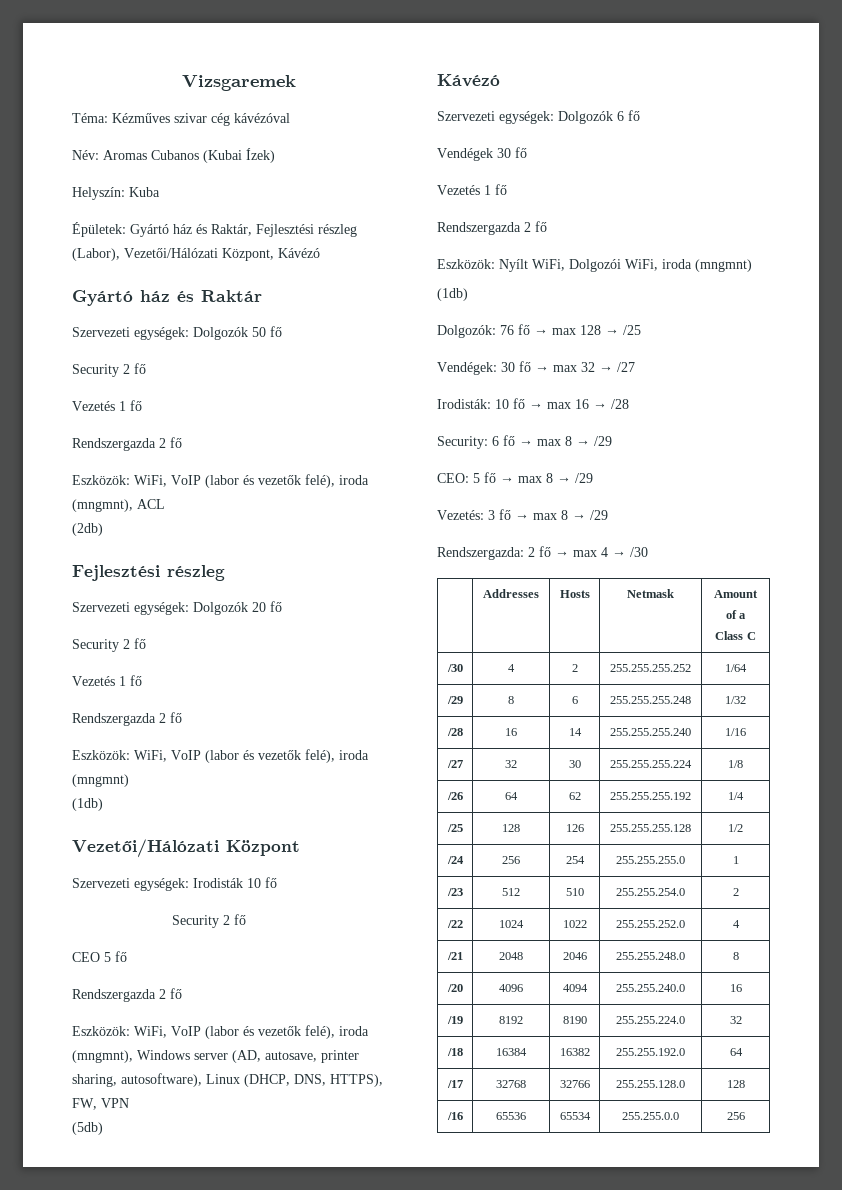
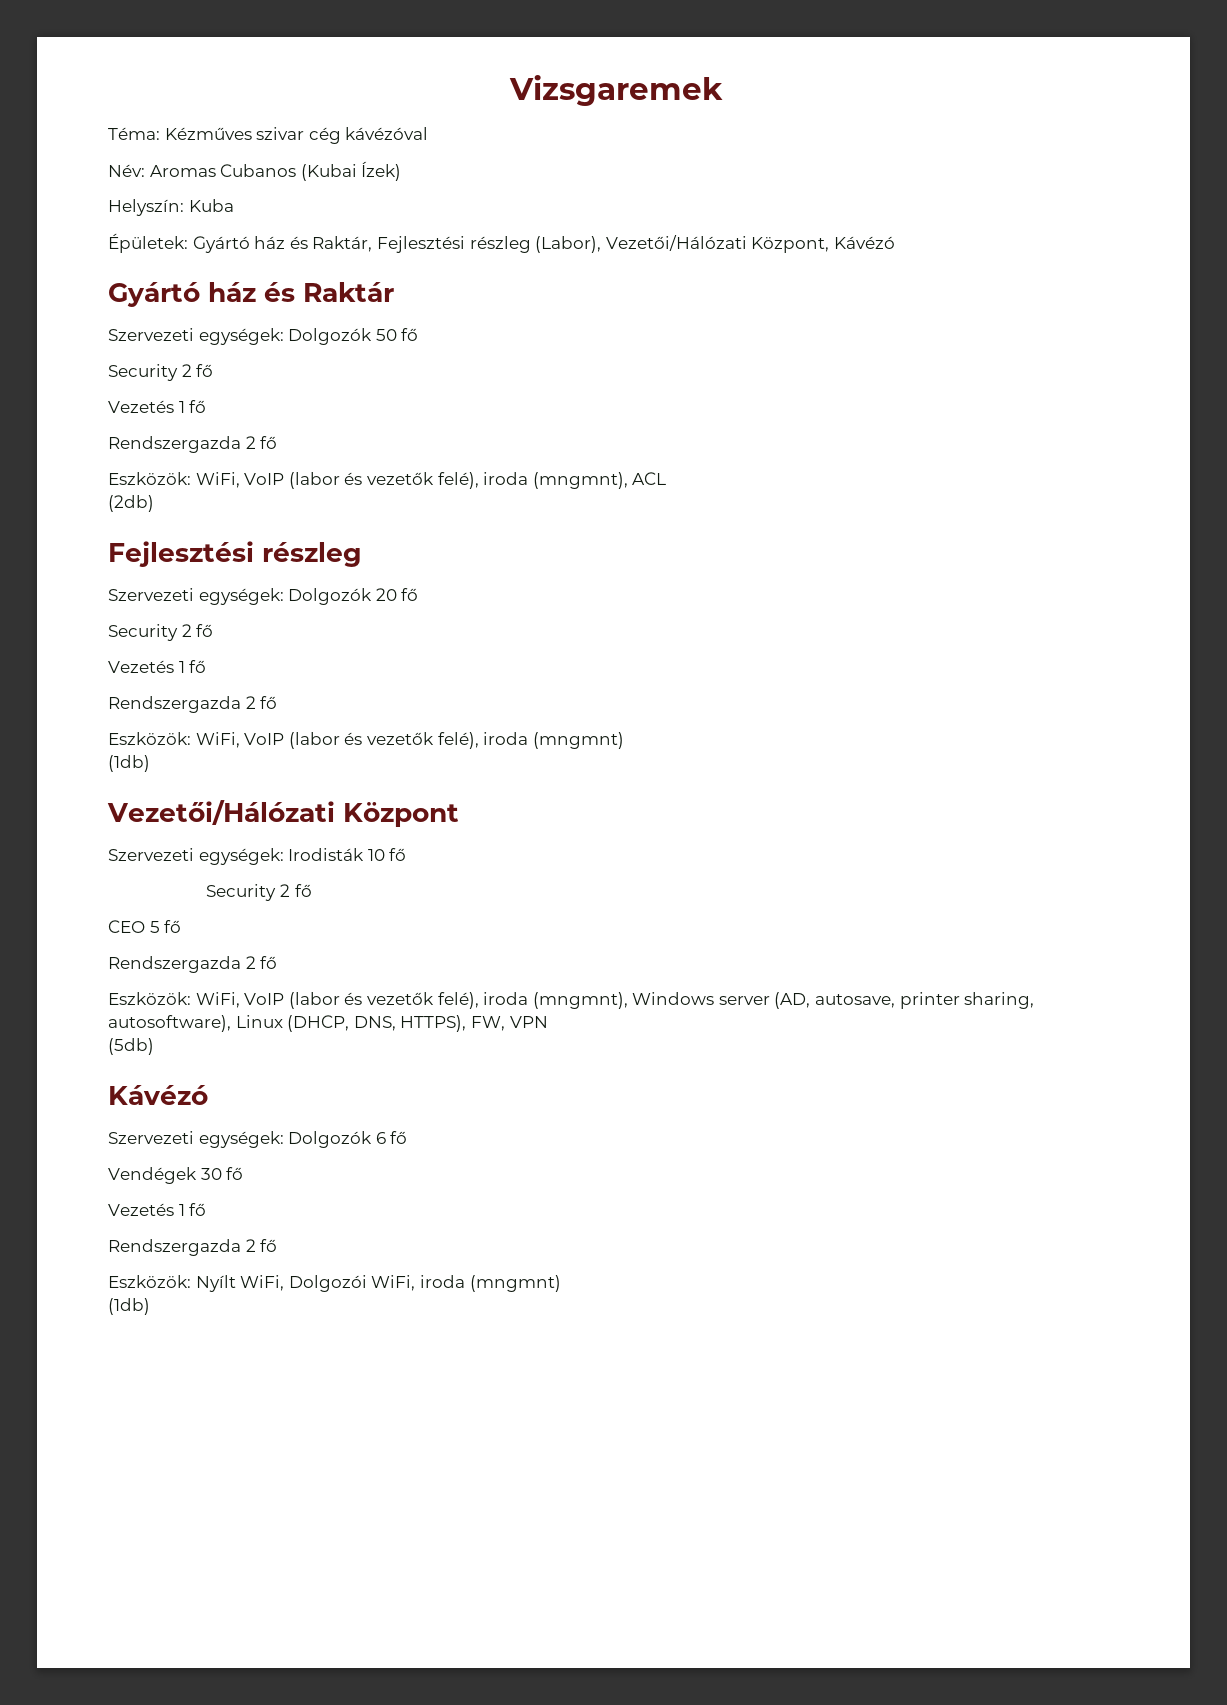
[437,324,641,338] [437,361,635,375] [437,398,629,409] [437,435,612,449] [437,472,593,483] [437,509,608,520] [437,546,648,560] [483,589,539,598] [559,590,590,598] [627,589,674,598] [714,590,758,598] [725,610,747,619] [715,631,756,640] [446,664,463,672] [508,664,515,672] [571,664,578,672] [610,664,691,672] [725,664,747,672] [446,696,463,704] [508,696,514,704] [571,696,578,704] [610,696,691,704] [725,696,746,704] [446,728,463,736] [505,728,517,736] [568,728,582,736] [610,728,691,736] [725,728,746,736] [446,760,463,768] [505,760,517,768] [568,760,581,768] [610,760,692,768] [728,760,743,768] [446,792,463,800] [505,792,518,800] [568,792,581,800] [610,792,691,800] [728,792,744,800] [446,824,463,832] [502,824,520,832] [565,824,584,832] [610,824,691,832] [728,824,743,832] [446,856,464,864] [502,856,520,864] [565,856,585,864] [616,856,685,864] [732,856,739,864] [446,888,463,896] [502,888,520,896] [565,888,584,896] [616,888,685,896] [732,888,739,896] [446,920,463,928] [499,920,524,928] [562,920,587,928] [616,920,685,928] [732,920,740,928] [446,952,463,960] [499,952,523,960] [562,952,587,960] [616,952,685,960] [732,952,739,960] [446,984,463,992] [499,984,523,992] [562,984,588,992] [616,984,685,992] [729,984,742,992] [446,1016,463,1024] [499,1016,523,1024] [562,1016,587,1024] [616,1016,685,1024] [729,1016,742,1024] [446,1048,463,1056] [496,1048,527,1056] [559,1048,590,1056] [616,1048,685,1056] [729,1048,743,1056] [446,1080,463,1088] [496,1080,526,1088] [559,1080,590,1088] [616,1080,685,1088] [726,1080,745,1088] [446,1112,463,1120] [496,1112,526,1120] [559,1112,591,1120] [622,1112,679,1120] [726,1112,745,1120] // Dolgozók: 76 fő → max 128 → /25 // Vendégek: 30 fő → max 32 → /27 // Irodisták: 10 fő → max 16 → /28 // Security: 6 fő → max 8 → /29 // CEO: 5 fő → max 8 → /29 // Vezetés: 3 fő → max 8 → /29 // Rendszergazda: 2 fő → max 4 → /30 // | Addresses | Hosts | Netmask | Amount of a Class C // /30 | 4 | 2 | 255.255.255.252 | 1/64 // /29 | 8 | 6 | 255.255.255.248 | 1/32 // /28 | 16 | 14 | 255.255.255.240 | 1/16 // /27 | 32 | 30 | 255.255.255.224 | 1/8 // /26 | 64 | 62 | 255.255.255.192 | 1/4 // /25 | 128 | 126 | 255.255.255.128 | 1/2 // /24 | 256 | 254 | 255.255.255.0 | 1 // /23 | 512 | 510 | 255.255.254.0 | 2 // /22 | 1024 | 1022 | 255.255.252.0 | 4 // /21 | 2048 | 2046 | 255.255.248.0 | 8 // /20 | 4096 | 4094 | 255.255.240.0 | 16 // /19 | 8192 | 8190 | 255.255.224.0 | 32 // /18 | 16384 | 16382 | 255.255.192.0 | 64 // /17 | 32768 | 32766 | 255.255.128.0 | 128 // /16 | 65536 | 65534 | 255.255.0.0 | 256 -> (150, 1306) none

